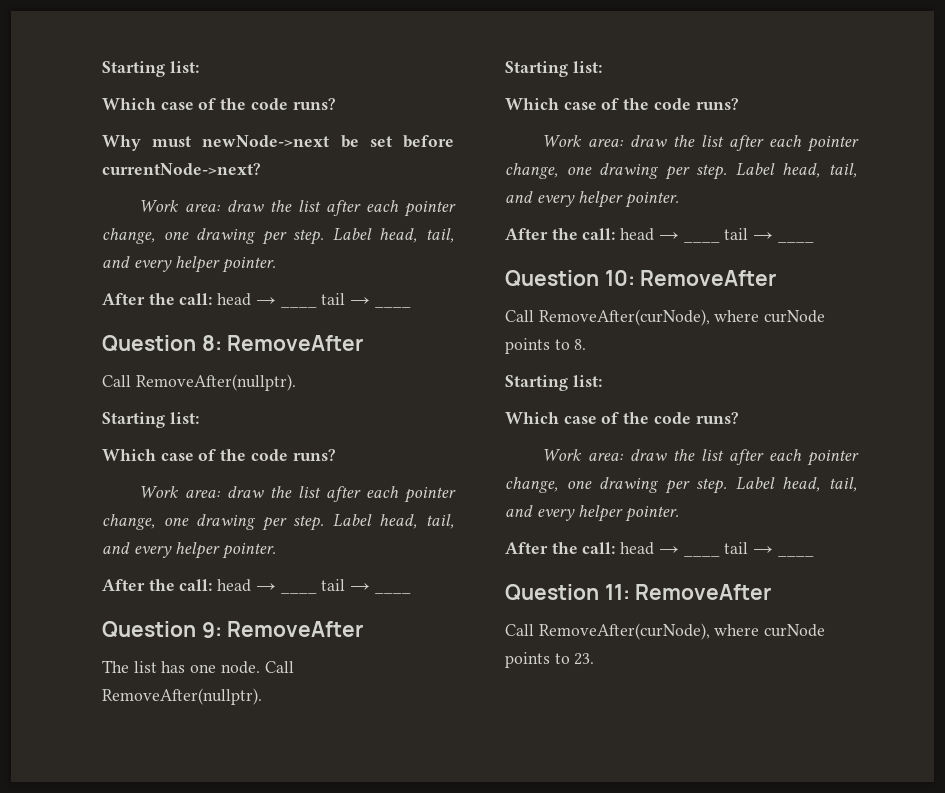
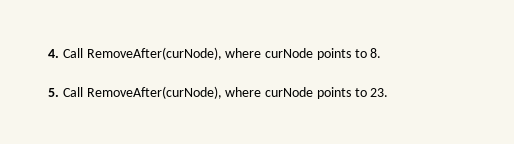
[102,61,199,77] [102,98,336,110] [102,135,454,151] [102,163,261,175] [139,200,457,217] [102,228,454,245] [102,256,277,273] [102,293,276,306] [280,305,317,308] [321,293,371,305] [374,305,411,308] [102,335,364,352] [102,374,296,391] [102,412,199,428] [102,449,336,461] [139,486,457,503] [102,514,454,531] [102,542,277,559] [102,579,276,592] [280,591,317,594] [321,579,371,591] [374,591,411,594] [102,621,364,638] [102,660,294,674] [102,688,262,705] [505,61,602,77] [505,98,739,110] [542,135,859,152] [505,163,857,180] [505,191,680,208] [505,228,679,241] [683,240,720,243] [724,228,774,240] [777,240,814,243] [505,270,777,287] Starting list: // Which case of the code runs? // Why must newNode->next be set before currentNode->next? // Work area: draw the list after each pointer change, one drawing per step. Label head, tail, and every helper pointer. // After the call: head → ____ tail → ____ // Question 8: RemoveAfter // Call RemoveAfter(nullptr). // Starting list: // Which case of the code runs? // Work area: draw the list after each pointer change, one drawing per step. Label head, tail, and every helper pointer. // After the call: head → ____ tail → ____ // Question 9: RemoveAfter // The list has one node. Call RemoveAfter(nullptr). // Starting list: // Which case of the code runs? // Work area: draw the list after each pointer change, one drawing per step. Label head, tail, and every helper pointer. // After the call: head → ____ tail → ____ // Question 10: RemoveAfter // -> [48,49,59,58] 4.
[505,375,602,391] [505,412,739,424] [542,449,859,466] [505,477,857,494] [505,505,680,522] [505,542,679,555] [683,554,720,557] [724,542,774,554] [777,554,814,557] [505,584,772,601] Starting list: // Which case of the code runs? // Work area: draw the list after each pointer change, one drawing per step. Label head, tail, and every helper pointer. // After the call: head → ____ tail → ____ // Question 11: RemoveAfter // -> [48,88,59,97] 5.

